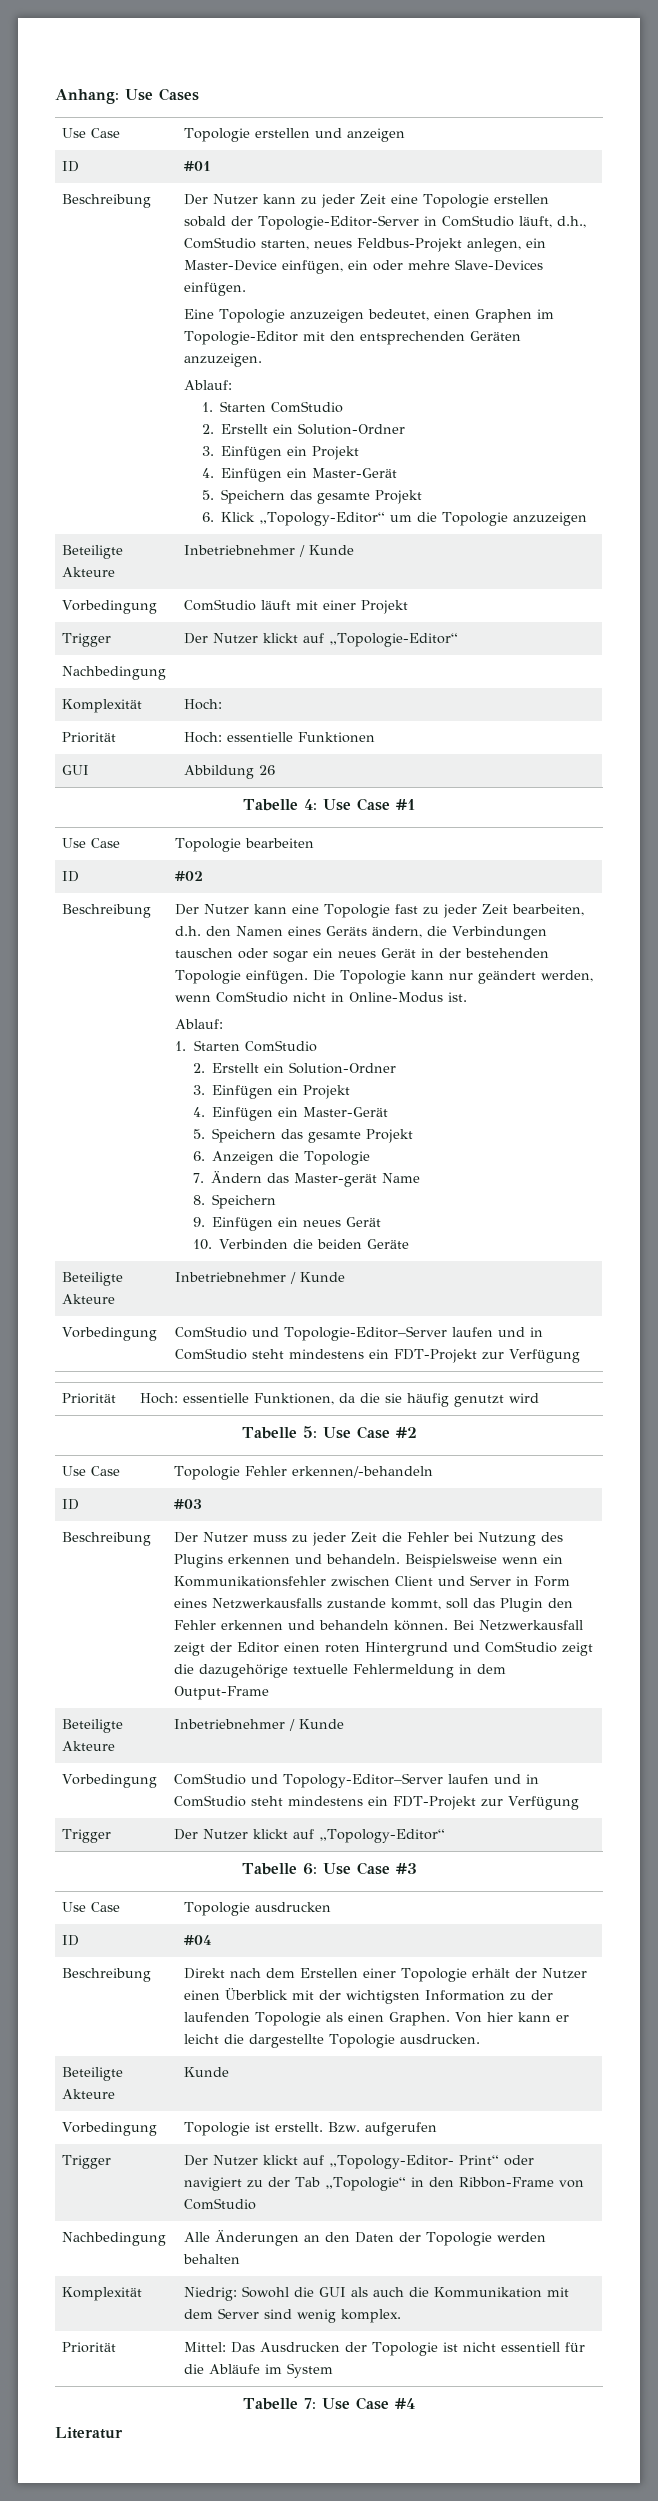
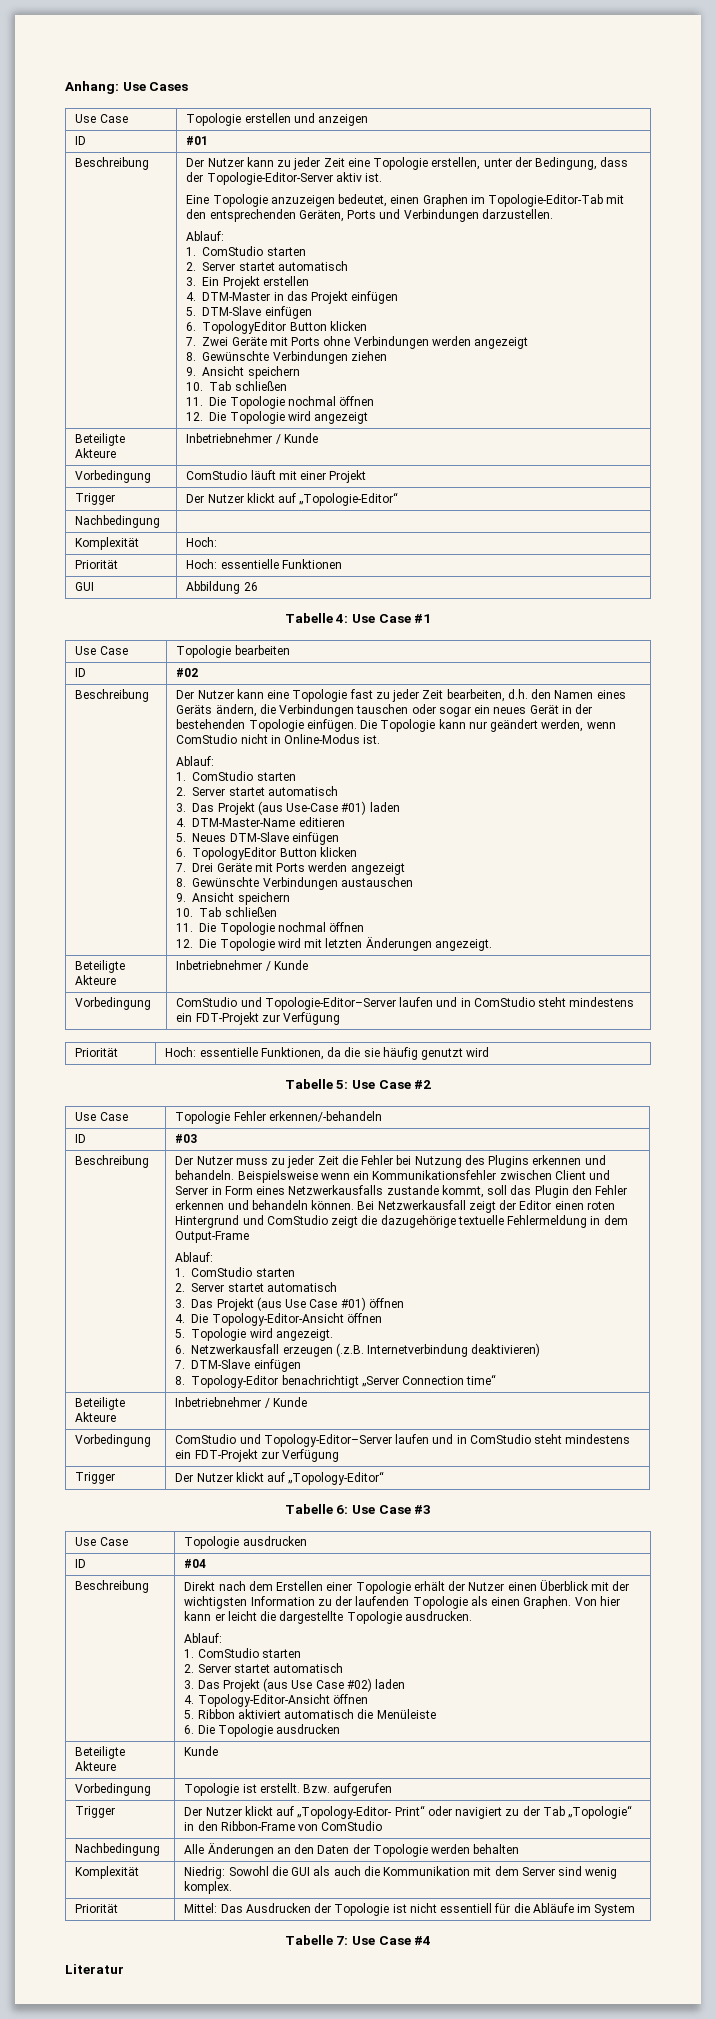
[494,194,550,204] [184,215,587,230] [184,237,547,252] [184,259,544,274] [184,282,247,296] erstellen sobald der Topologie-Editor-Server in ComStudio läuft, d.h., ComStudio starten, neues Feldbus-Projekt anlegen, ein Master-Device einfügen, ein oder mehre Slave-Devices einfügen. -> [431,157,629,170] [186,172,383,185] erstellen, unter der Bedingung, dass der Topologie-Editor-Server aktiv ist.
[184,331,299,345] Topologie-Editor -> [488,194,604,207] Topologie-Editor-Tab
[470,331,522,341] [184,353,263,367] [184,380,233,390] [201,401,344,413] [201,423,406,435] [201,446,360,460] [201,468,398,482] [201,489,423,504] [201,512,588,526] Geräten anzuzeigen. // Ablauf: // 1. Starten ComStudio // 2. Erstellt ein Solution-Ordner // 3. Einfügen ein Projekt // 4. Einfügen ein Master-Gerät // 5. Speichern das gesamte Projekt // 6. Klick „Topology-Editor“ um die Topologie anzuzeigen -> [298,209,553,222] [186,231,225,241] [186,246,306,256] [186,261,348,271] [186,276,309,289] [186,291,399,304] [186,306,312,319] [186,321,367,334] [186,336,529,349] [186,351,387,364] [186,366,300,379] [186,381,287,391] [186,396,375,409] [186,411,369,424] Geräten, Ports und Verbindungen darzustellen. // Ablauf: // 1. ComStudio starten // 2. Server startet automatisch // 3. Ein Projekt erstellen // 4. DTM-Master in das Projekt einfügen // 5. DTM-Slave einfügen // 6. TopologyEditor Button klicken // 7. Zwei Geräte mit Ports ohne Verbindungen werden angezeigt // 8. Gewünschte Verbindungen ziehen // 9. Ansicht speichern // 10. Tab schließen // 11. Die Topologie nochmal öffnen // 12. Die Topologie wird angezeigt
[193,1040,317,1052] [192,1062,397,1074] [192,1085,351,1099] [192,1107,389,1121] [192,1128,414,1143] [192,1151,371,1165] [192,1171,421,1187] [192,1194,277,1209] [192,1217,382,1231] [192,1239,410,1250] Starten ComStudio // 2. Erstellt ein Solution-Ordner // 3. Einfügen ein Projekt // 4. Einfügen ein Master-Gerät // 5. Speichern das gesamte Projekt // 6. Anzeigen die Topologie // 7. Ändern das Master-gerät Name // 8. Speichern // 9. Einfügen ein neues Gerät // 10. Verbinden die beiden Geräte -> [192,771,296,781] [176,786,338,796] [176,801,400,815] [176,817,345,827] [176,832,339,845] [176,847,357,860] [176,862,405,875] [176,877,413,890] [176,892,290,905] [176,907,277,917] [176,922,365,935] [176,937,492,951] ComStudio starten // 2. Server startet automatisch // 3. Das Projekt (aus Use-Case #01) laden // 4. DTM-Master-Name editieren // 5. Neues DTM-Slave einfügen // 6. TopologyEditor Button klicken // 7. Drei Geräte mit Ports werden angezeigt // 8. Gewünschte Verbindungen austauschen // 9. Ansicht speichern // 10. Tab schließen // 11. Die Topologie nochmal öffnen // 12. Die Topologie wird mit letzten Änderungen angezeigt.
(270, 1693) none -> [175,1252,214,1262] [175,1267,295,1277] [175,1282,337,1292] [175,1297,404,1311] [175,1313,382,1326] [175,1328,333,1341] [175,1343,541,1357] [175,1359,301,1372] [175,1374,497,1388] // Ablauf: // 1. ComStudio starten // 2. Server startet automatisch // 3. Das Projekt (aus Use Case #01) öffnen // 4. Die Topology-Editor-Ansicht öffnen // 5. Topologie wird angezeigt. // 6. Netzwerkausfall erzeugen (.z.B. Internetverbindung deaktivieren) // 7. DTM-Slave einfügen // 8. Topology-Editor benachrichtigt „Server Connection time“
(481, 2039) none -> [184,1633,223,1643] [184,1648,301,1658] [184,1663,344,1673] [184,1678,406,1692] [184,1694,368,1707] [184,1709,436,1719] [184,1724,341,1737] // Ablauf: // 1. ComStudio starten // 2. Server startet automatisch // 3. Das Projekt (aus Use Case #02) laden // 4. Topology-Editor-Ansicht öffnen // 5. Ribbon aktiviert automatisch die Menüleiste // 6. Die Topologie ausdrucken

